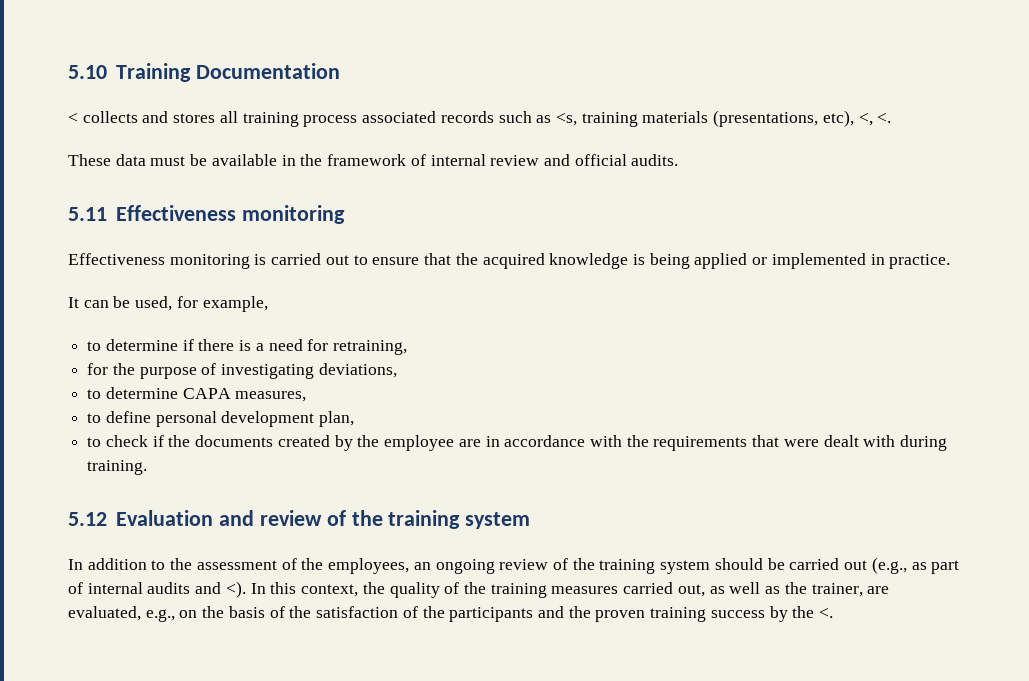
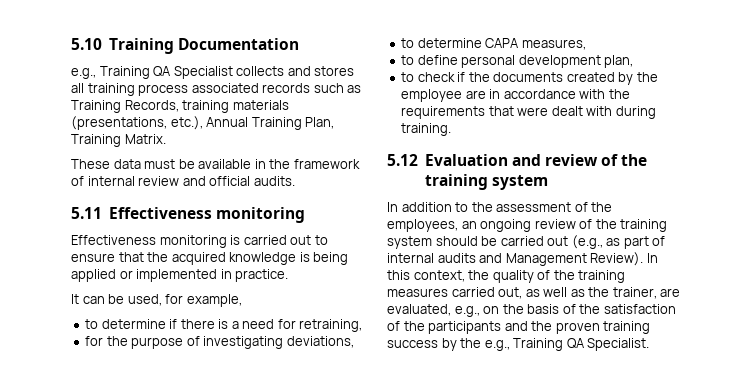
[68,112,78,123] < -> [71,66,233,79] e.g., Training QA Specialist
[555,112,577,126] <s, -> [71,100,179,113] Training Records,
[822,110,892,127] etc), <, <. -> [170,116,335,130] [71,134,166,147] etc.), Annual Training Plan, Training Matrix.
[225,581,246,598] <). -> [505,252,644,266] Management Review).
[819,607,834,618] <. -> [484,338,650,351] e.g., Training QA Specialist.

